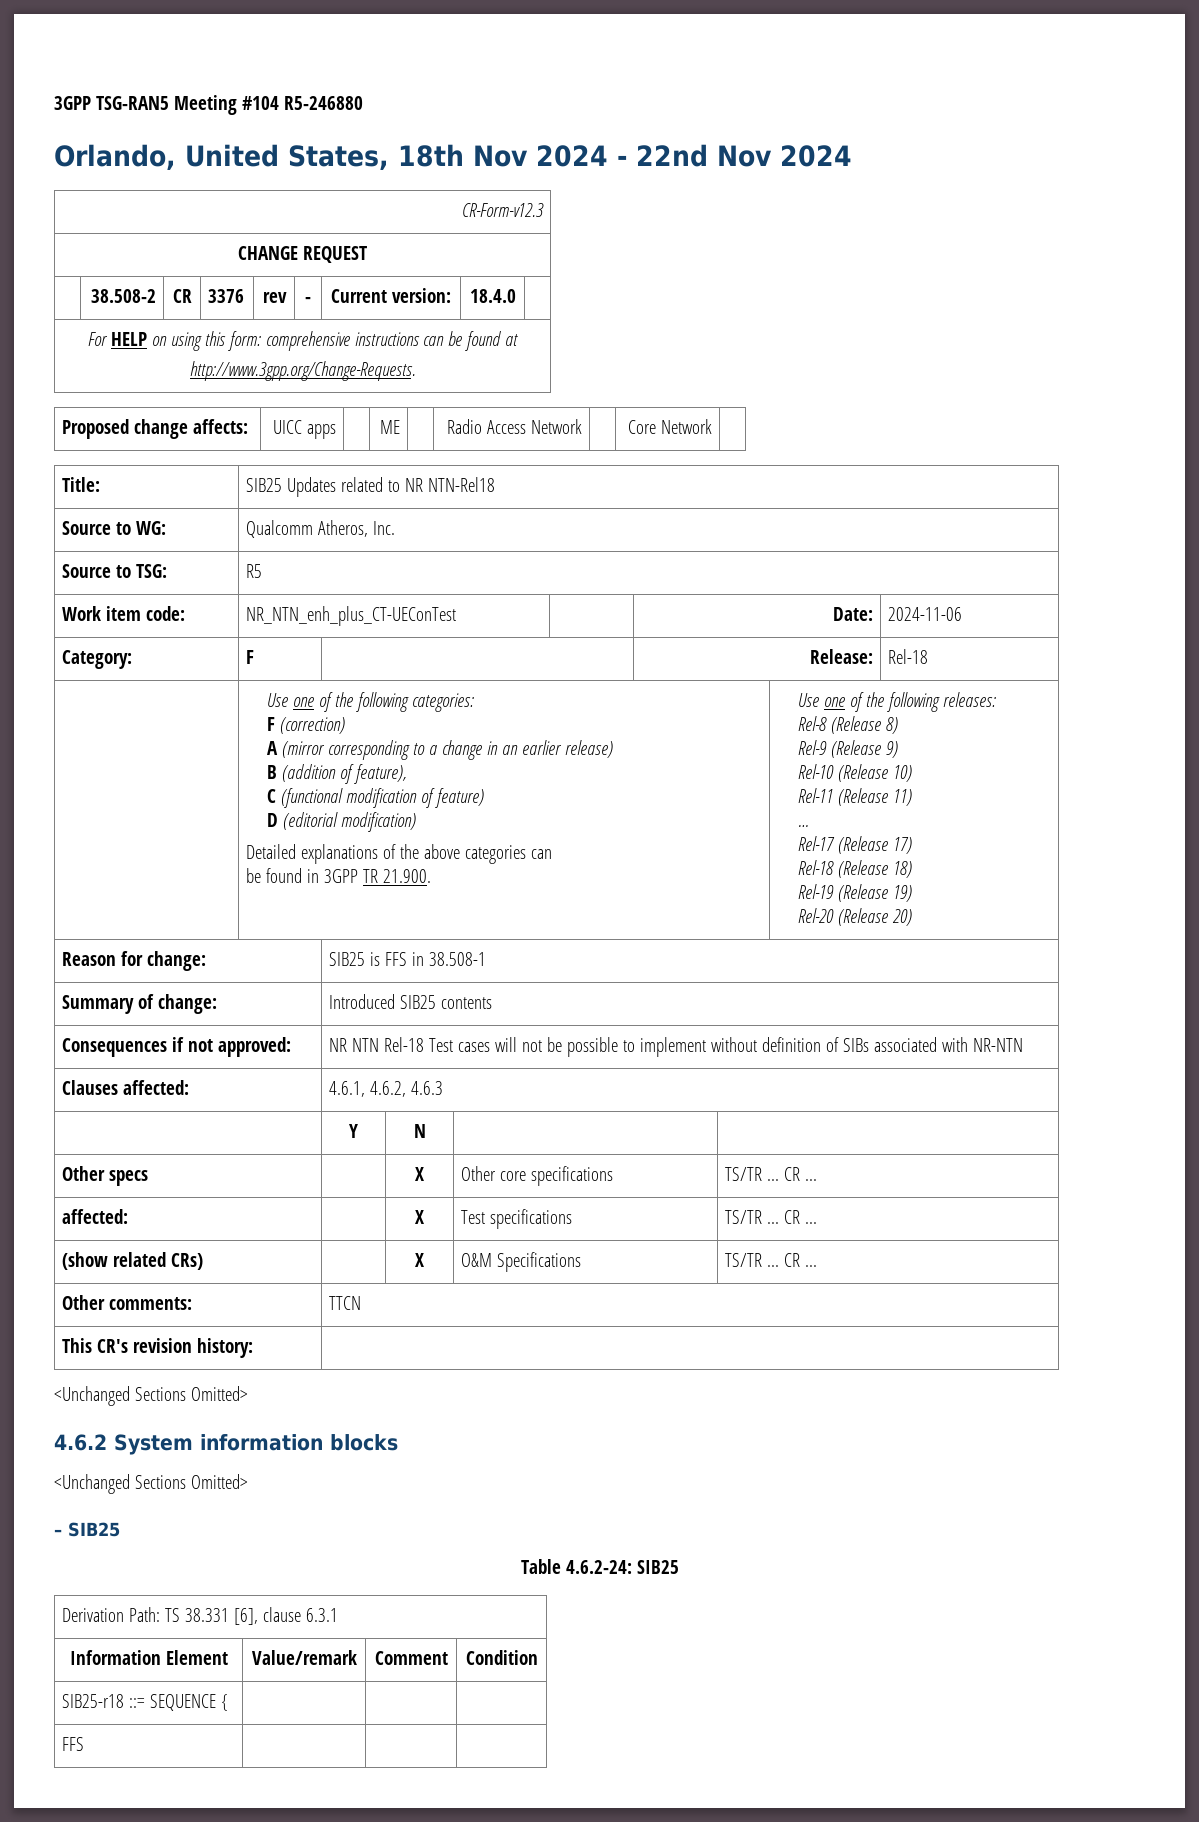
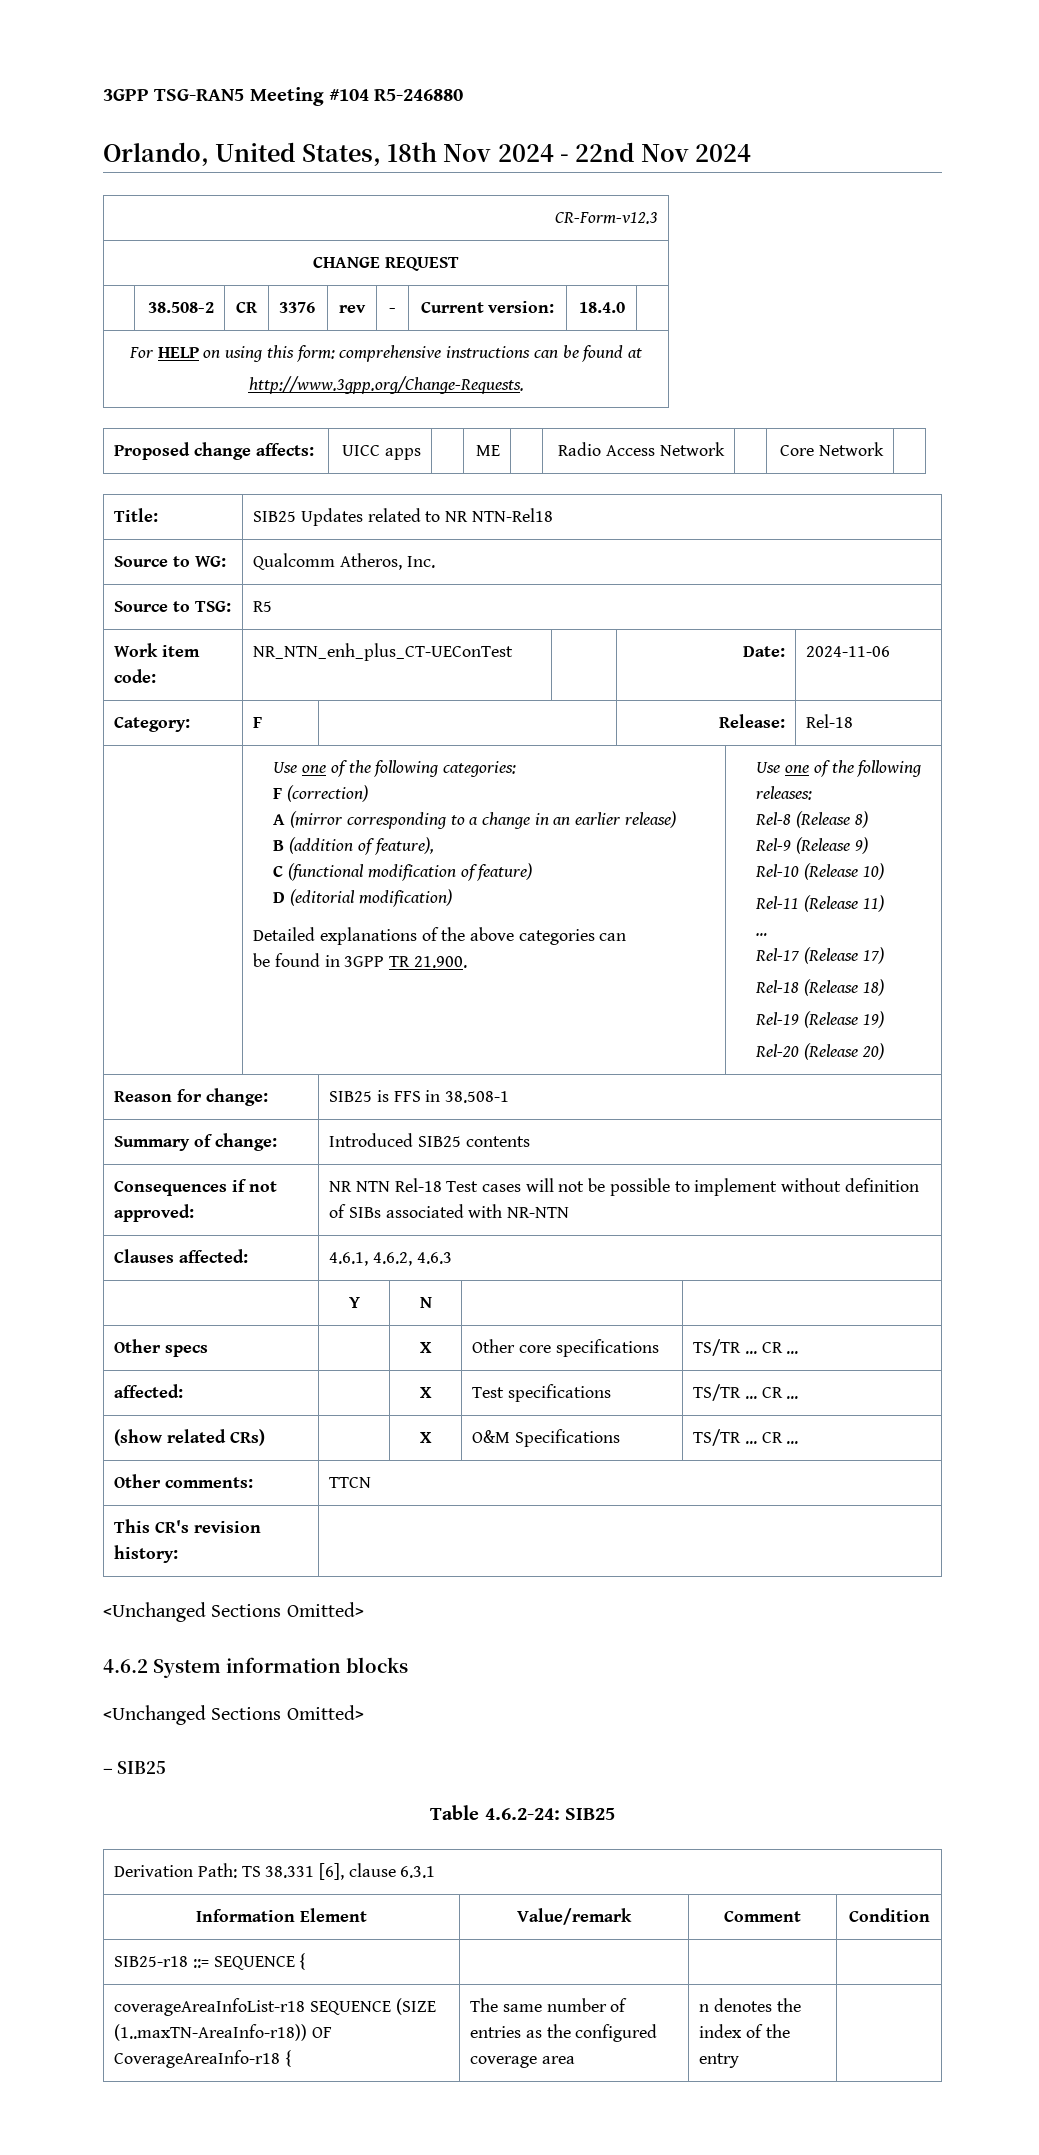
[62,1737,85,1751] FFS | | -> [114,1998,436,2016] [114,2024,332,2041] [114,2050,291,2068] [470,1998,628,2012] [470,2024,658,2042] [470,2056,575,2068] [699,1998,801,2012] [699,2024,790,2038] [699,2053,740,2068] coverageAreaInfoList-r18 SEQUENCE (SIZE (1..maxTN-AreaInfo-r18)) OF CoverageAreaInfo-r18 { | The same number of entries as the configured coverage area | n denotes the index of the entry

